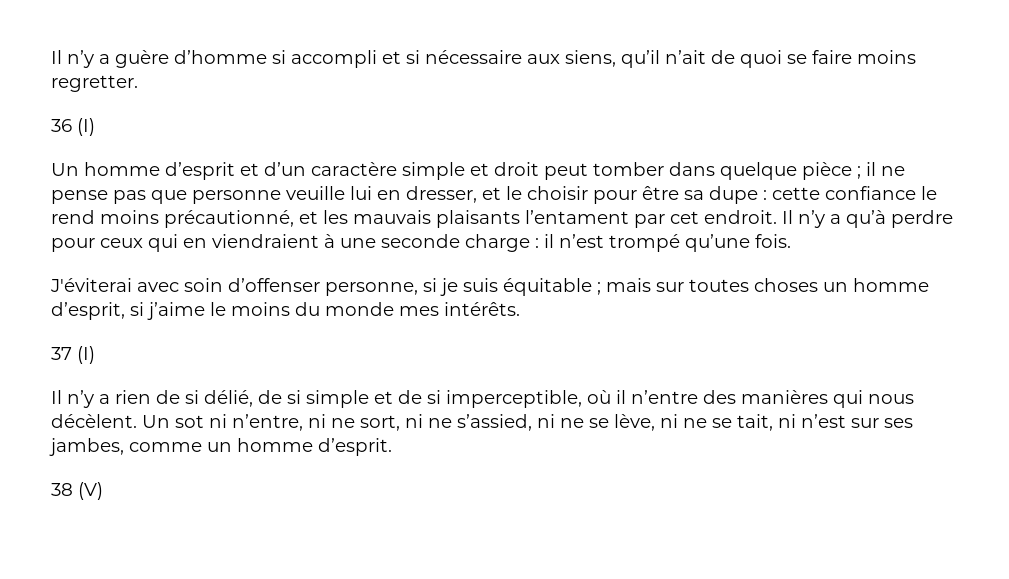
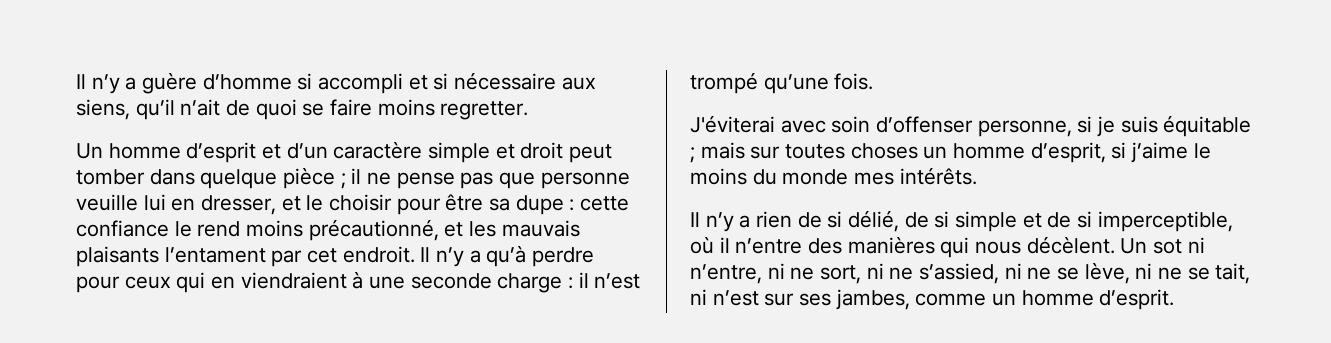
[51,118,95,136] // 36 (I) -> (529, 110) none
[51,346,95,364] // 37 (I) -> (977, 176) none
[51,482,103,500] // 38 (V) -> (1175, 299) none

